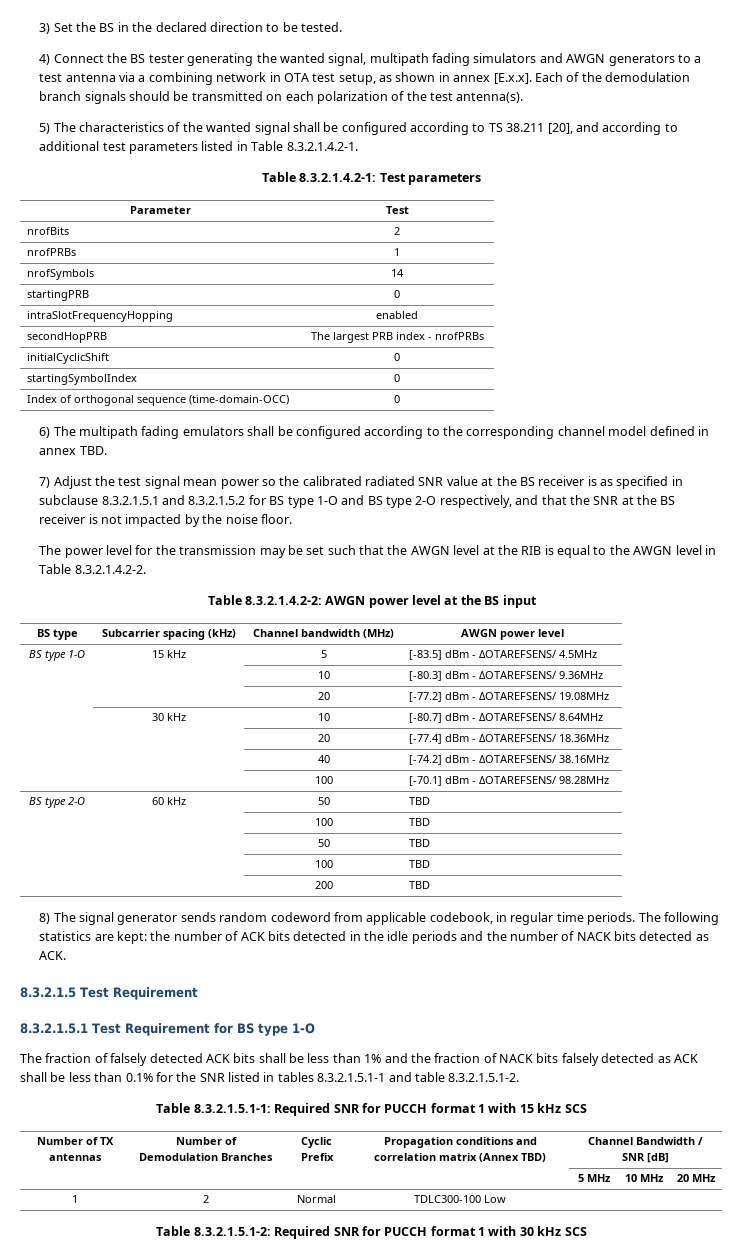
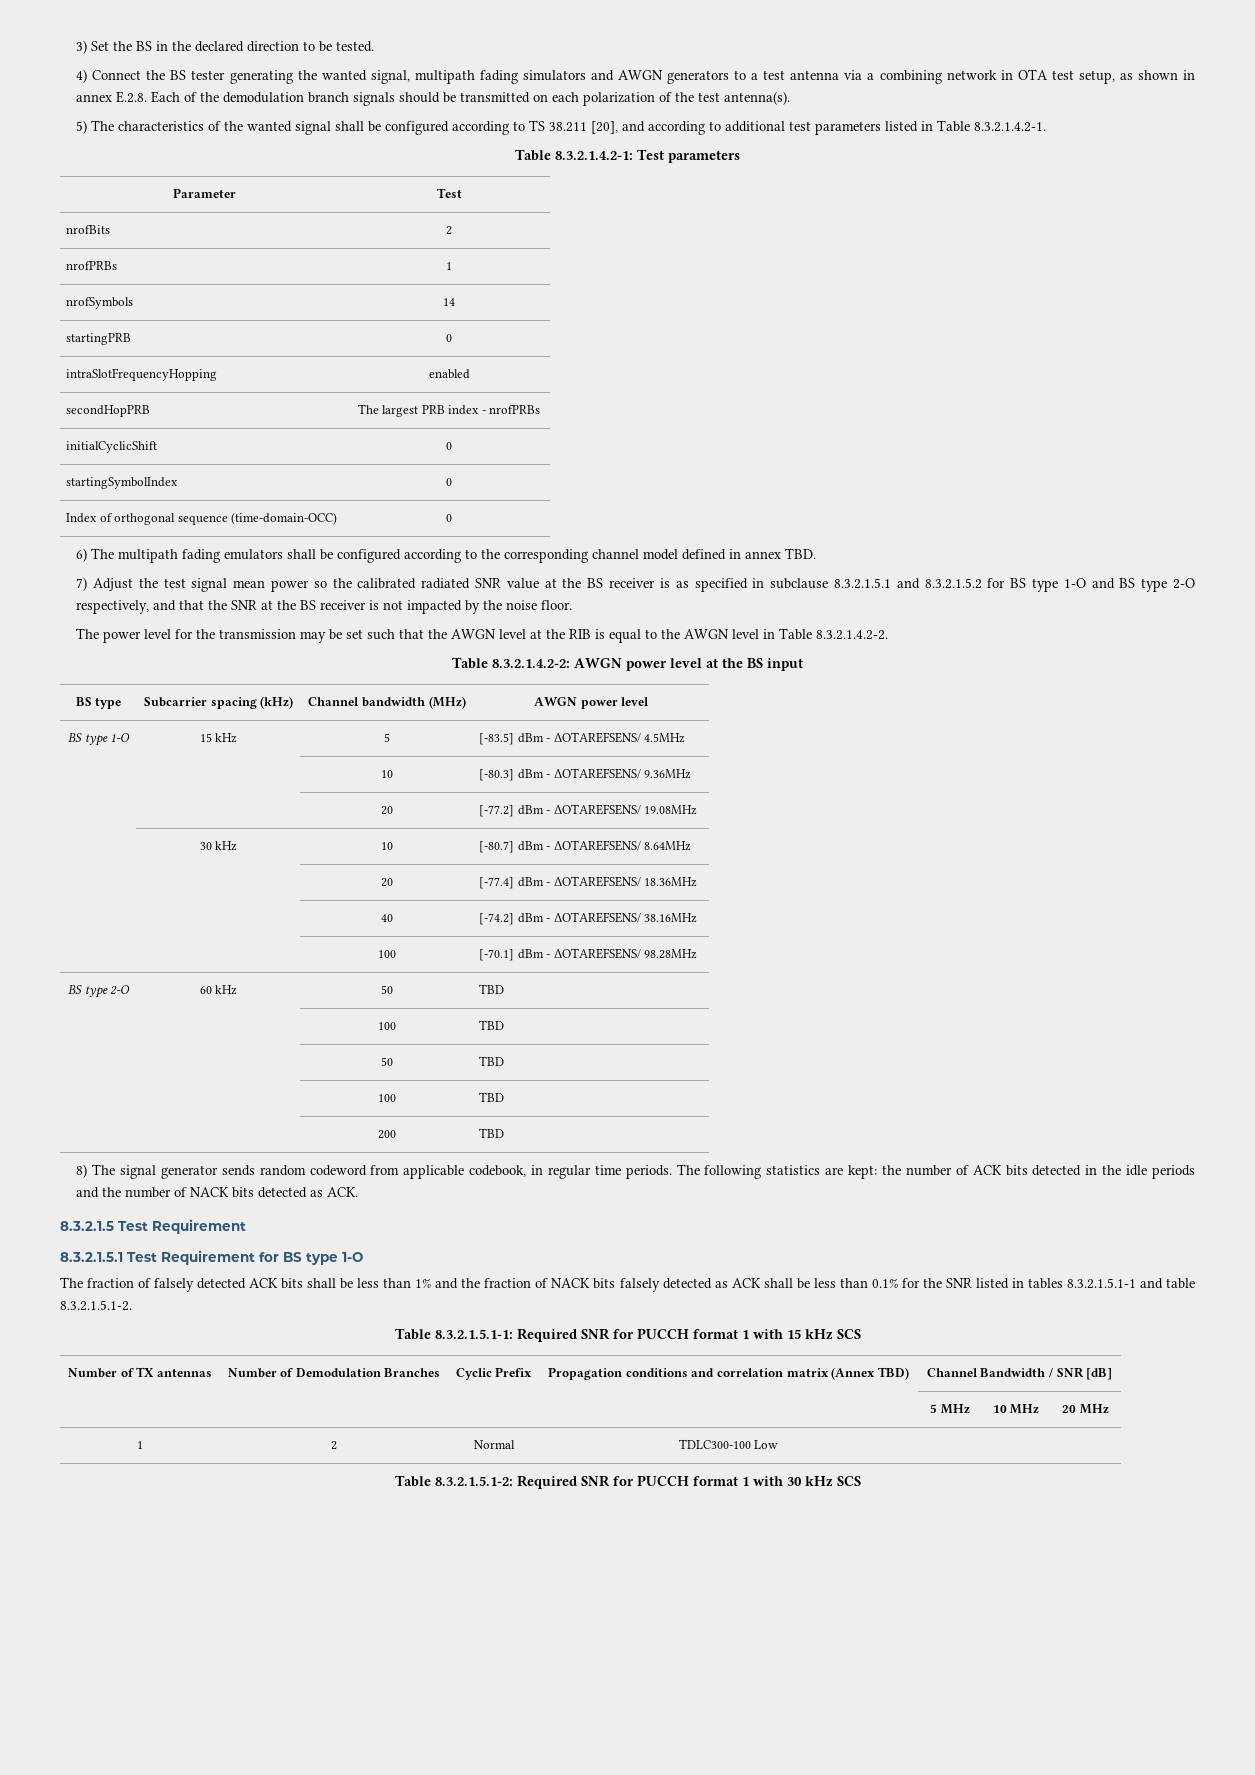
[493,73,532,84] [E.x.x]. -> [116,91,148,103] E.2.8.

